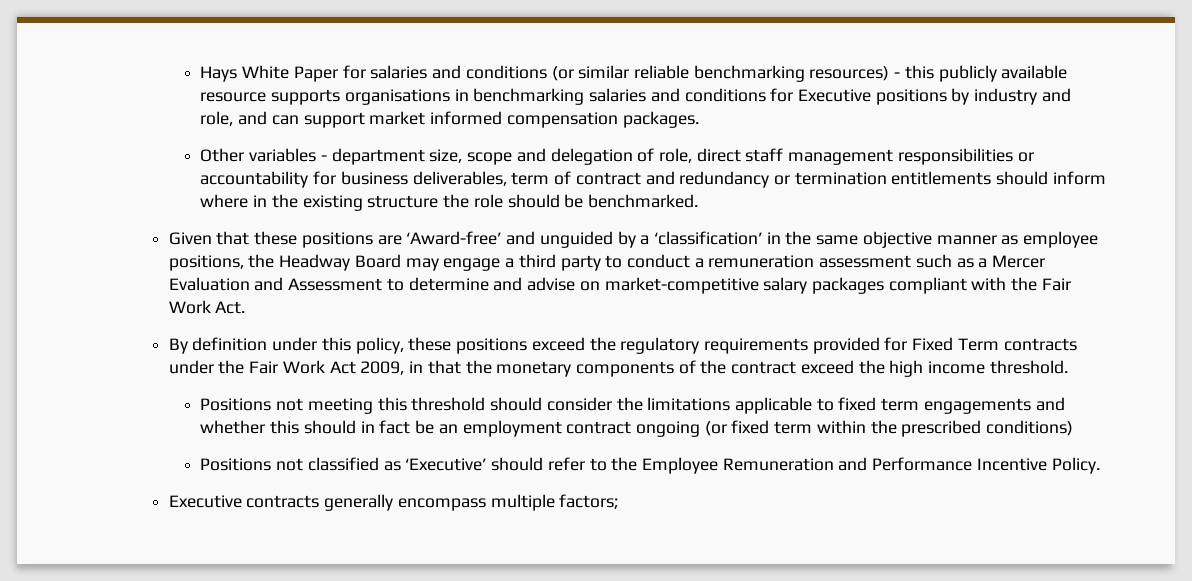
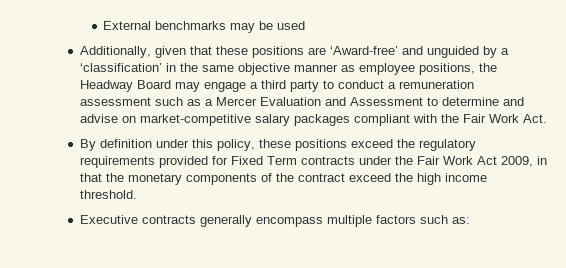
[200,65,1068,82] [200,88,1071,105] [200,111,699,128] [200,148,1034,165] [200,171,1106,188] [200,194,698,211] [168,232,212,245] Hays White Paper for salaries and conditions (or similar reliable benchmarking resources) - this publicly available resource supports organisations in benchmarking salaries and conditions for Executive positions by industry and role, and can support market informed compensation packages. // Other variables - department size, scope and delegation of role, direct staff management responsibilities or accountability for business deliverables, term of contract and redundancy or termination entitlements should inform where in the existing structure the role should be benchmarked. // Given -> [103,21,306,33] [79,46,186,58] External benchmarks may be used // Additionally, given
[200,397,1065,414] [200,420,1074,437] [200,457,1100,474] // Positions not meeting this threshold should consider the limitations applicable to fixed term engagements and whether this should in fact be an employment contract ongoing (or fixed term within the prescribed conditions) // Positions not classified as ‘Executive’ should refer to the Employee Remuneration and Performance Incentive Policy. -> (137, 194) none
[559,494,619,509] factors; -> [375,215,470,224] factors such as:

